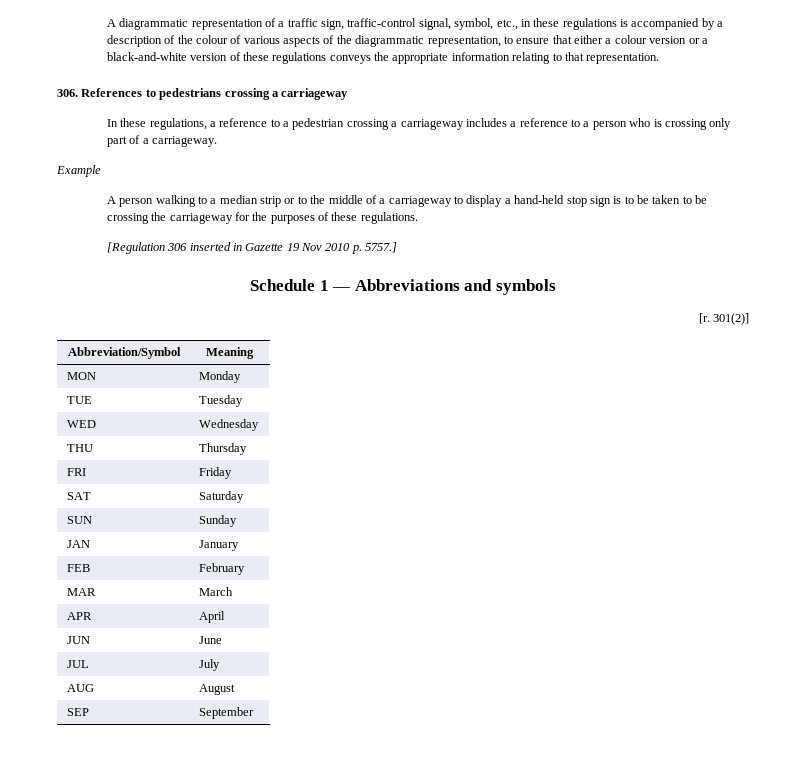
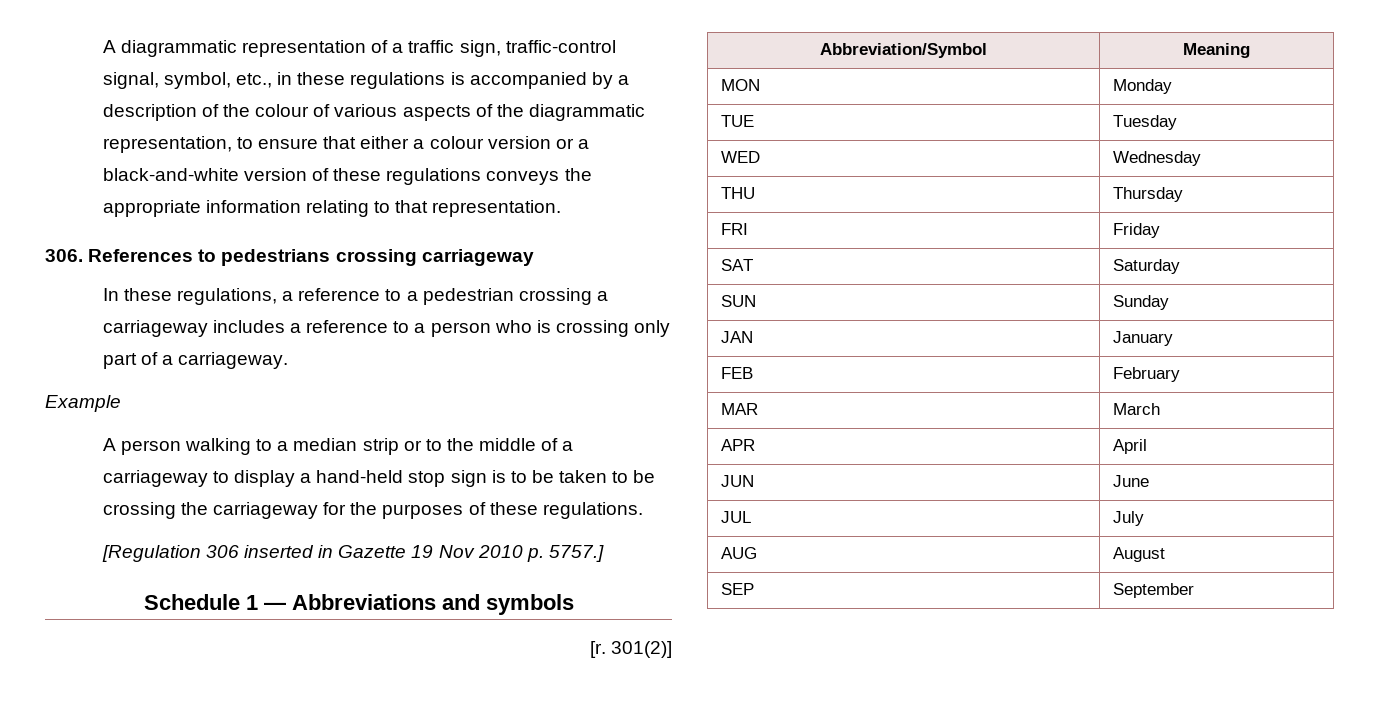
[271,91,279,97] a -> (417, 257) none

